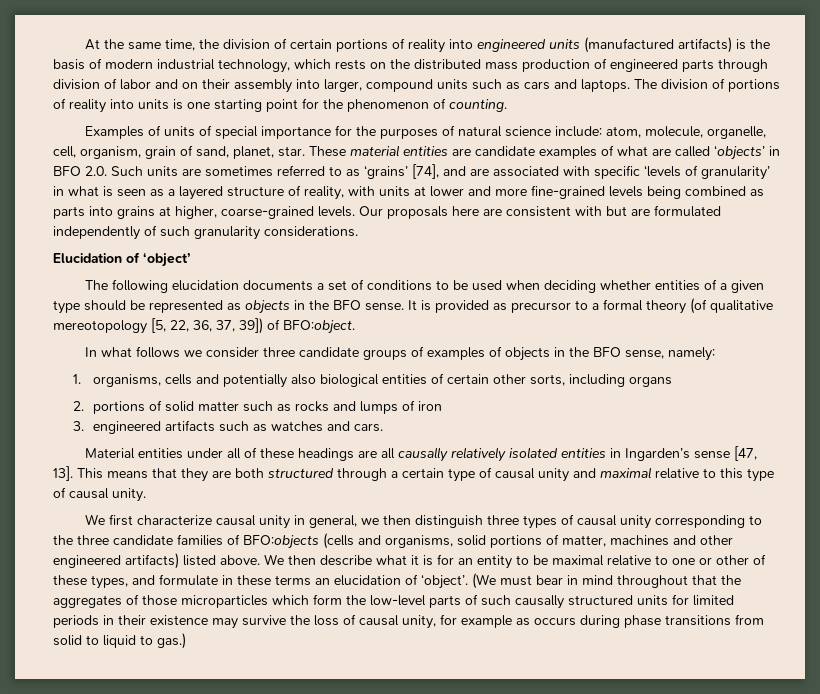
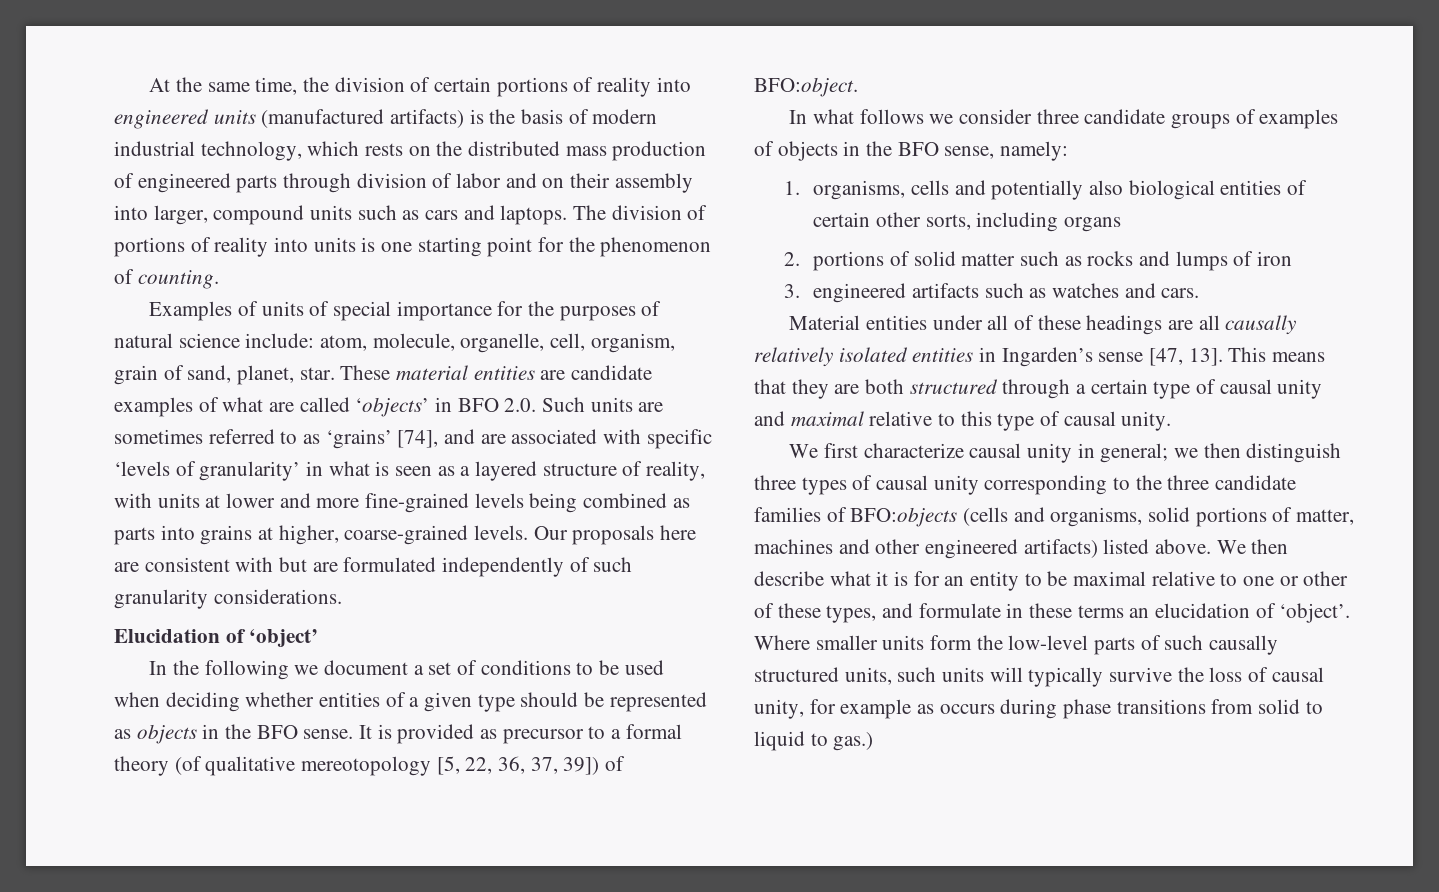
[85,279,314,293] The following elucidation documents -> [149,660,408,680] In the following we document
[309,515,358,528] general, -> [1100,443,1169,463] general;
[472,573,741,589] [53,594,309,608] (We must bear in mind throughout that the aggregates of those microparticles which -> [754,635,925,650] Where smaller units
[637,594,734,606] [53,615,238,629] units for limited periods in their existence may -> [844,667,1104,687] units, such units will typically

